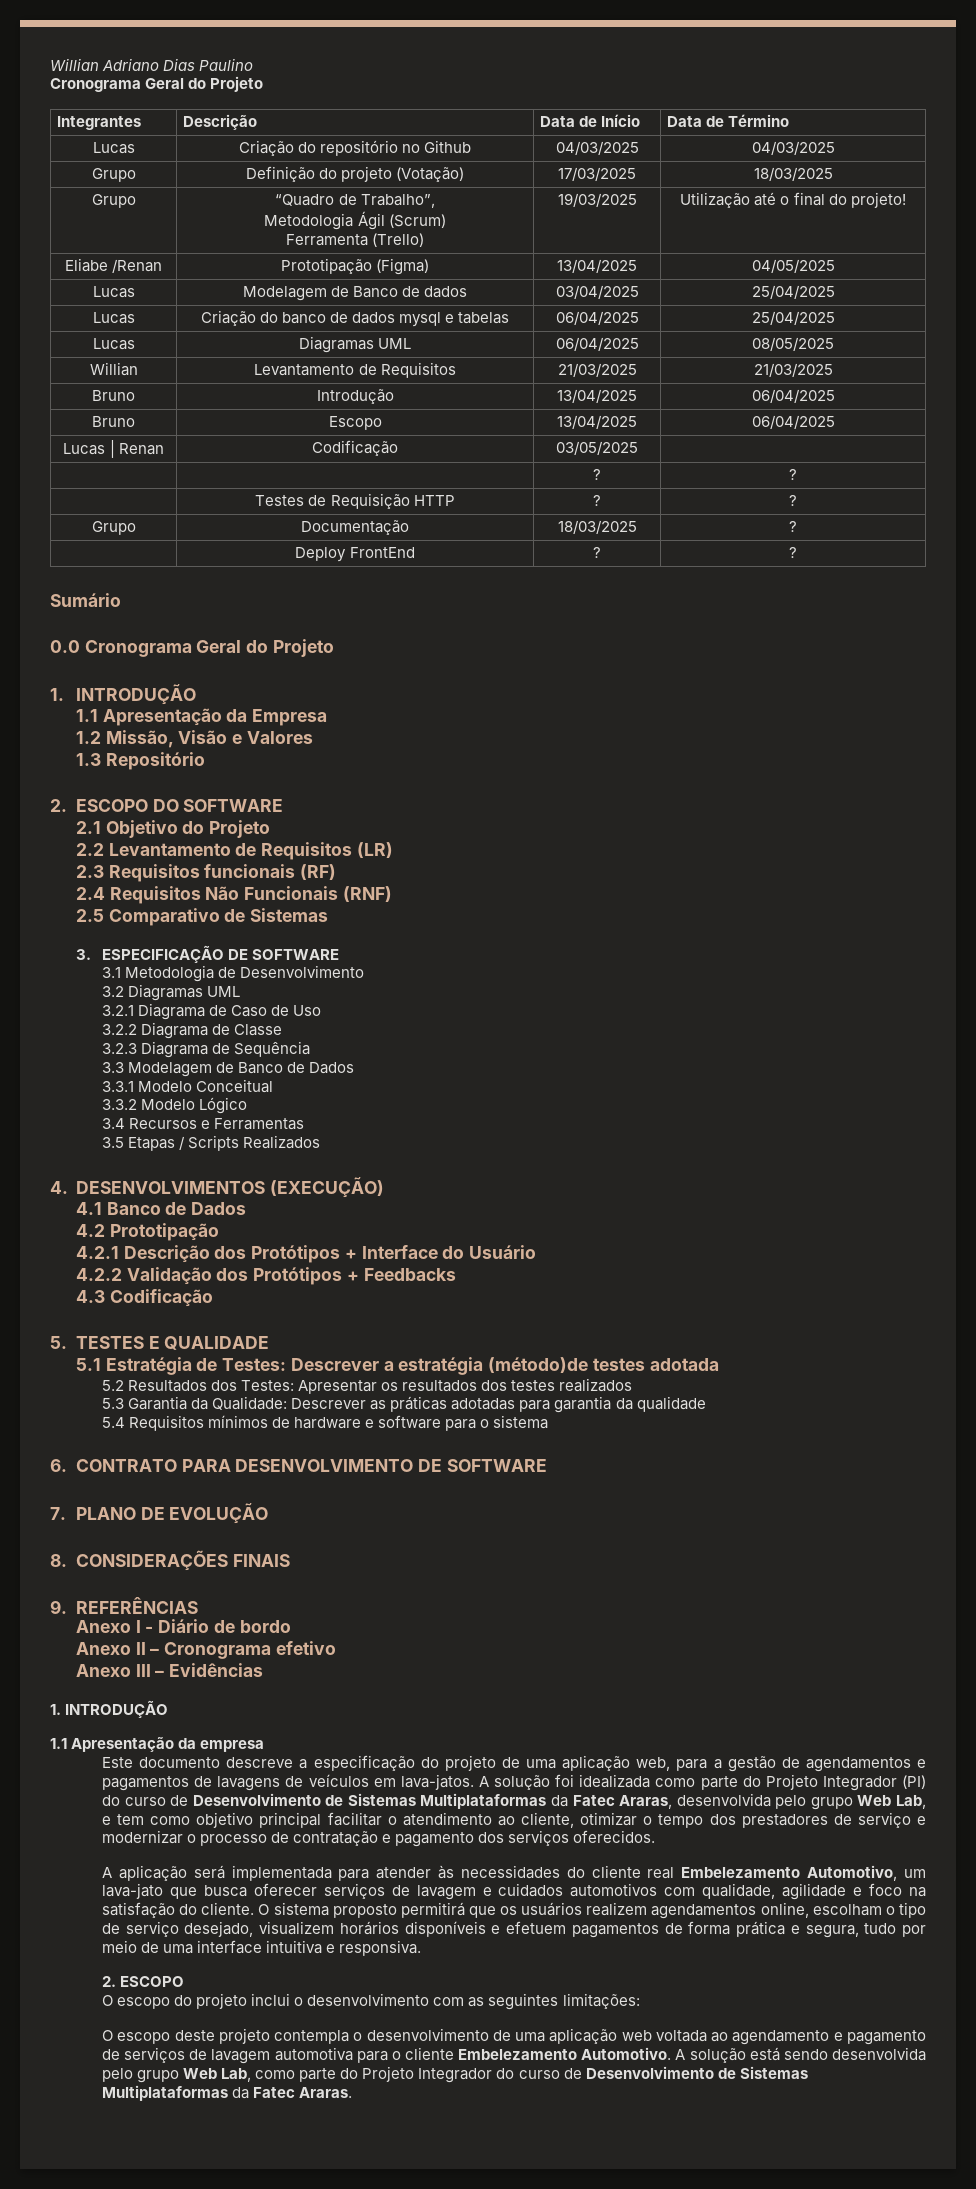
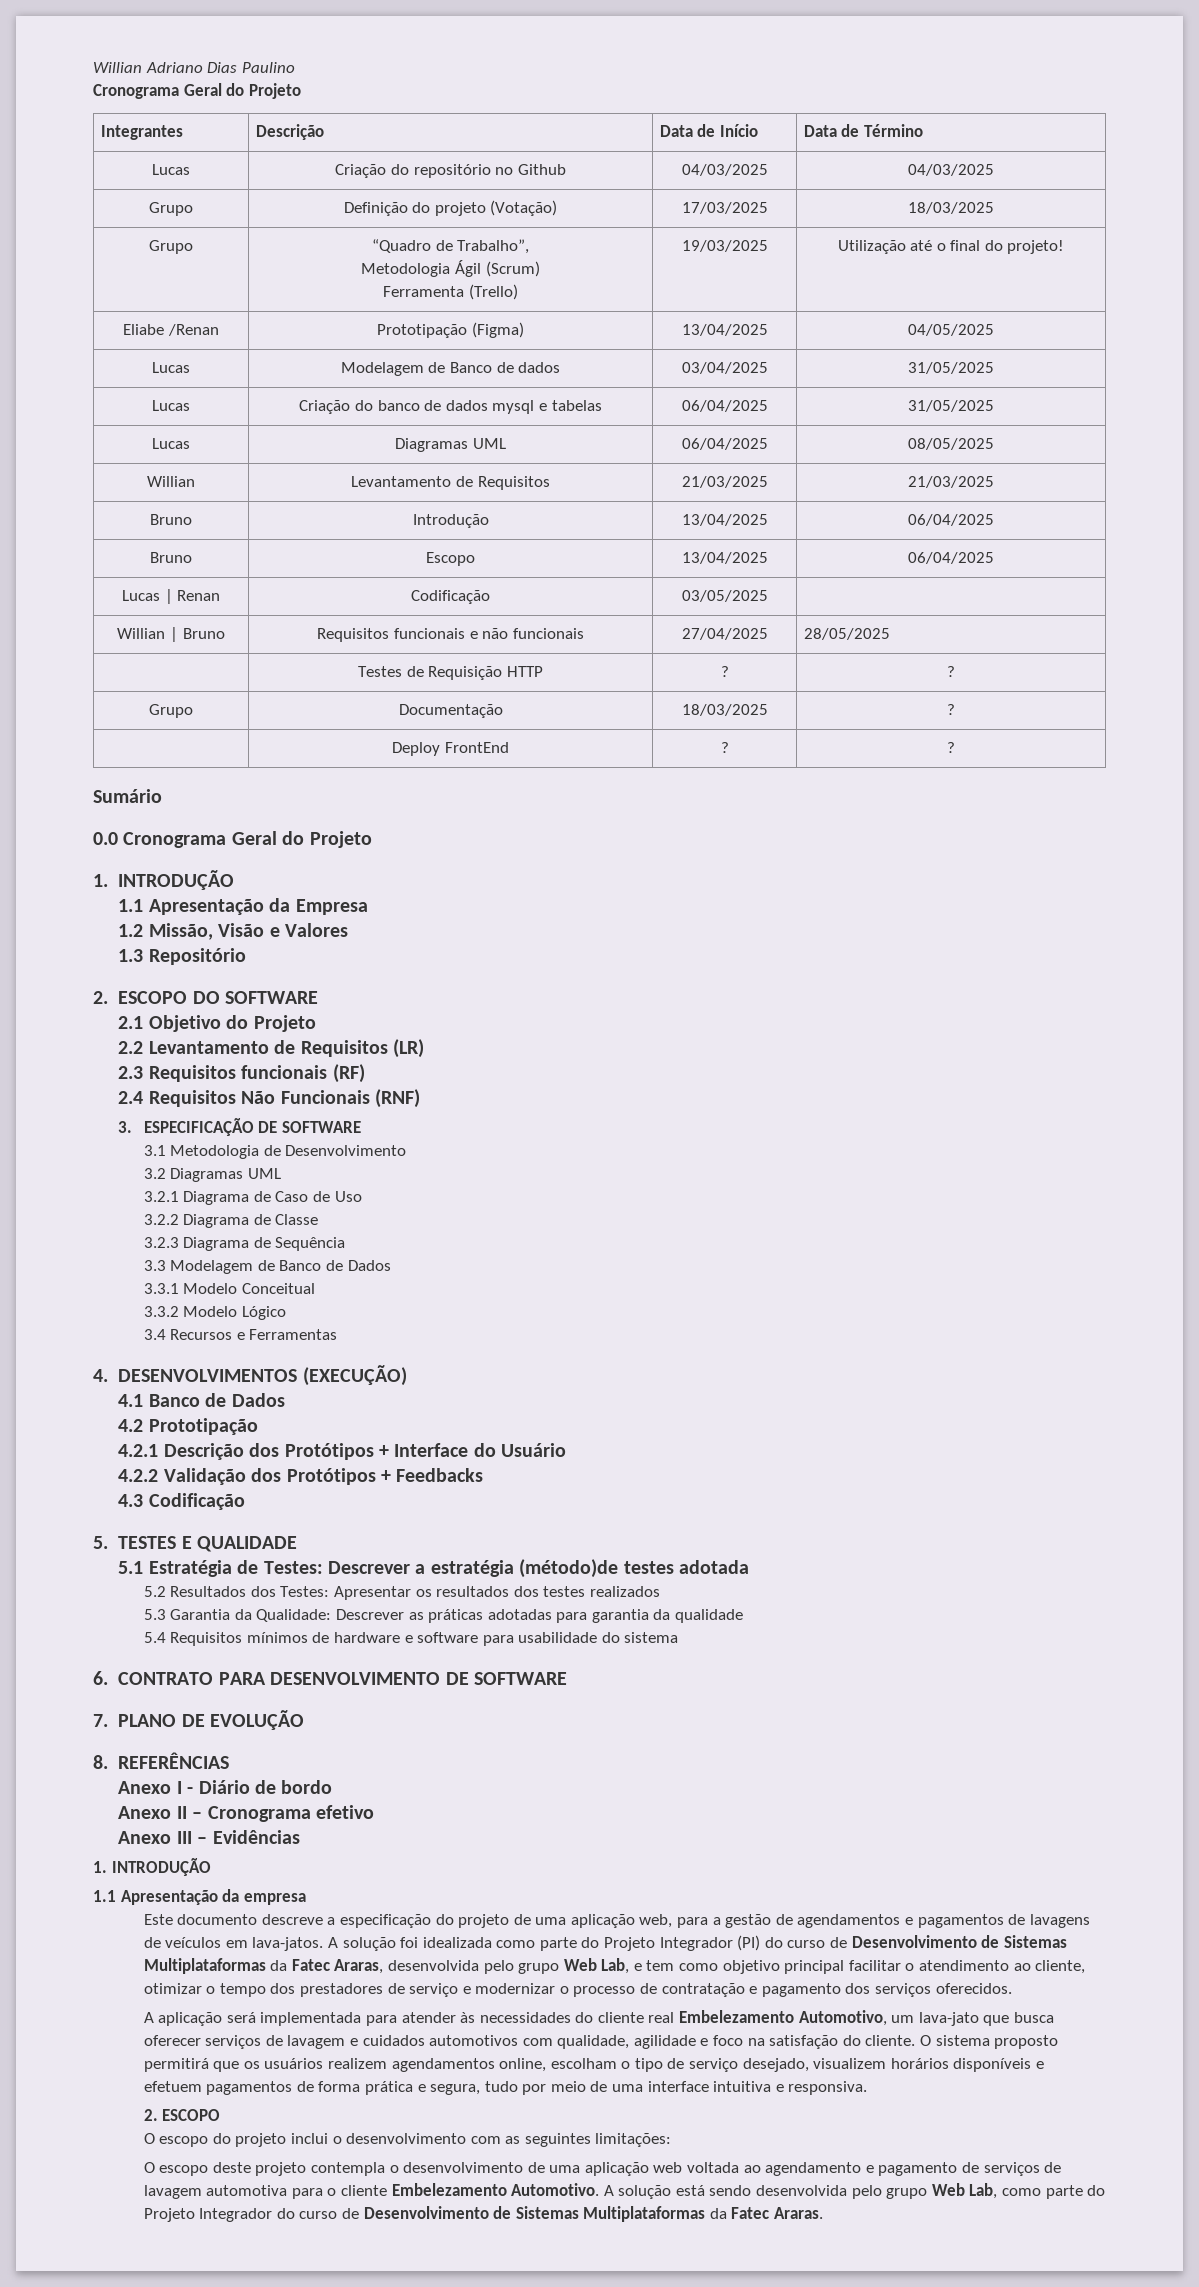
[751,285,835,299] 25/04/2025 -> [908,362,994,374] 31/05/2025
[751,311,835,325] 25/04/2025 -> [908,400,994,412] 31/05/2025
[593,469,601,480] [789,469,797,480] | | ? | ? -> [117,627,225,642] [317,628,584,642] [681,628,768,640] [803,628,890,640] Willian | Bruno | Requisitos funcionais e não funcionais | 27/04/2025 | 28/05/2025
[76,908,329,926] // 2.5 Comparativo de Sistemas -> (420, 1098) none
[102,1135,321,1151] // 3.5 Etapas / Scripts Realizados -> (338, 1334) none
[480,1419,490,1428] o -> [518,1632,620,1643] usabilidade do
[76,1550,290,1571] [50,1600,67,1614] CONSIDERAÇÕES FINAIS // 9. -> (108, 1762) none

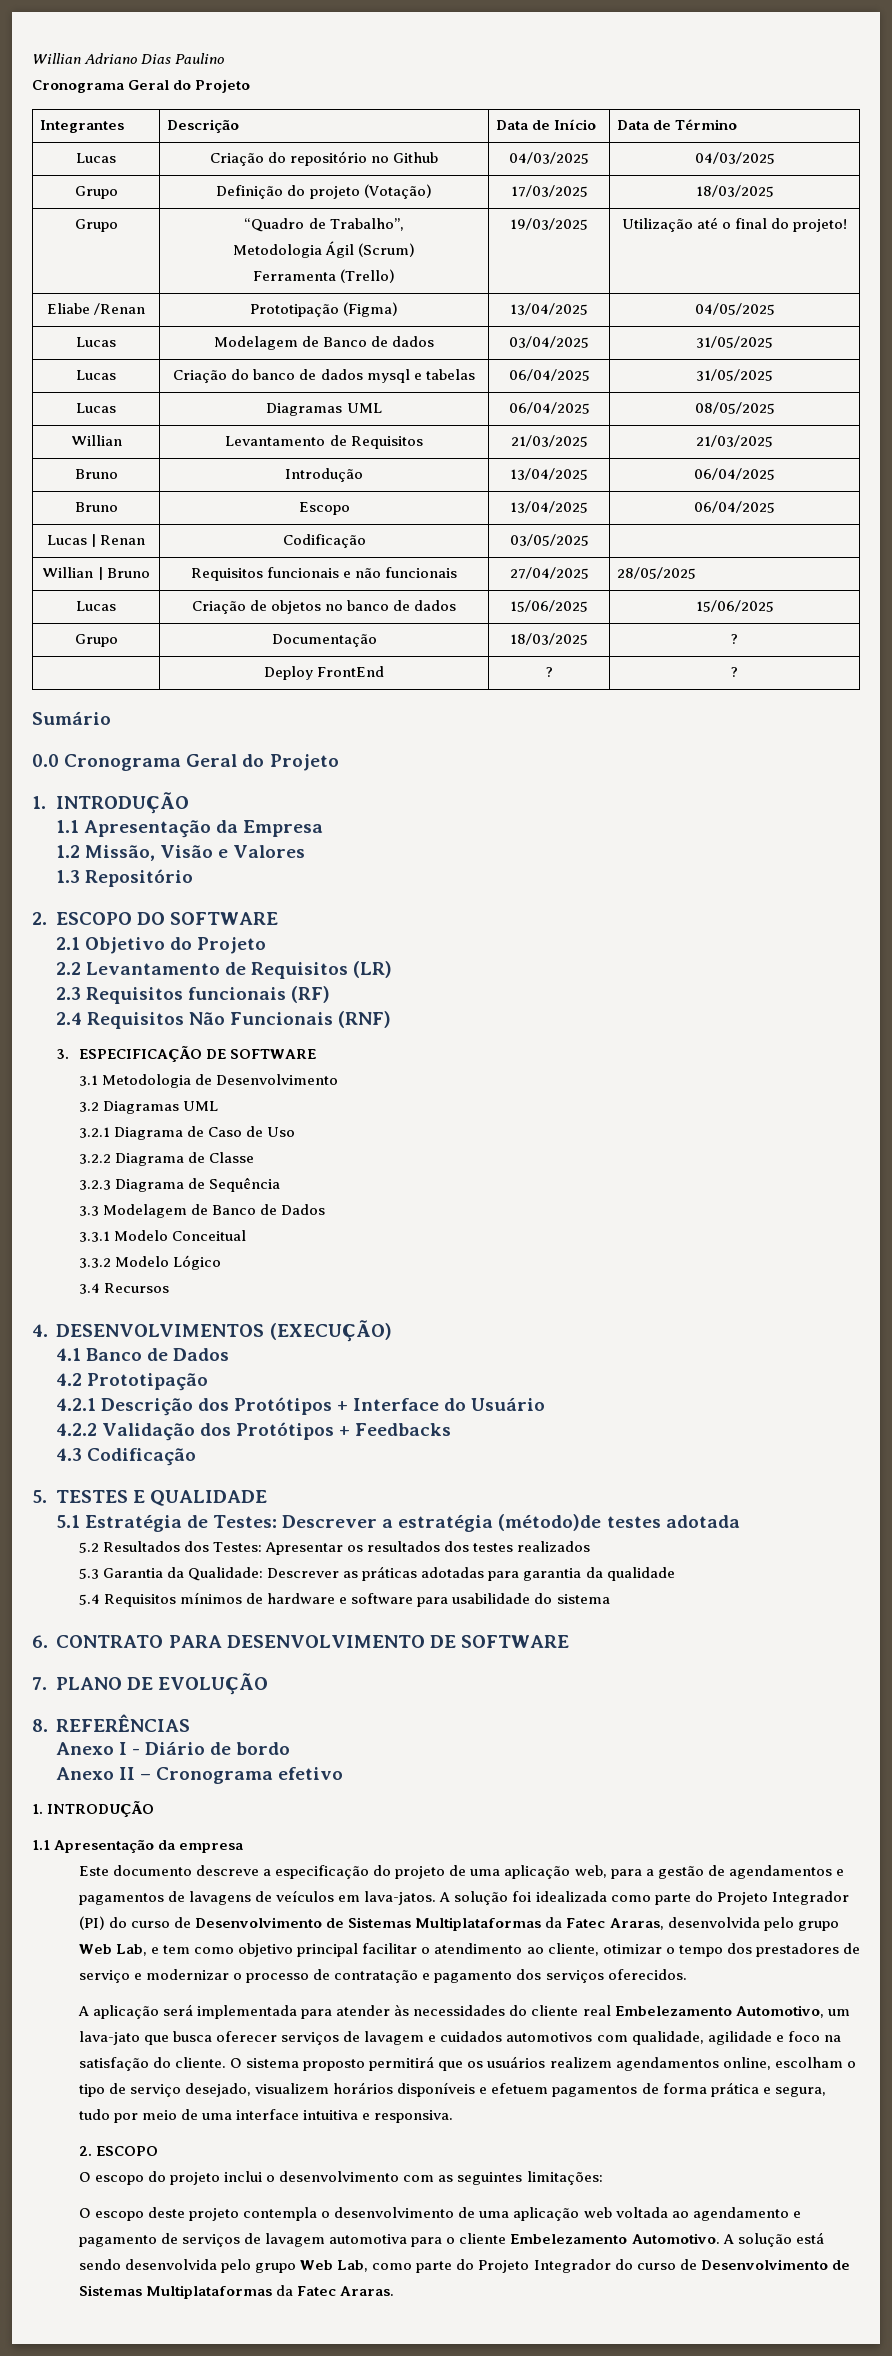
[358,666,543,680] [720,666,729,677] [947,666,955,677] | Testes de Requisição HTTP | ? | ? -> [76,601,116,611] [191,600,457,614] [510,600,588,612] [695,600,774,612] Lucas | Criação de objetos no banco de dados | 15/06/2025 | 15/06/2025
[236,1329,338,1340] e Ferramentas -> (170, 1288) none
[118,1830,300,1844] // Anexo III – Evidências -> (344, 1773) none

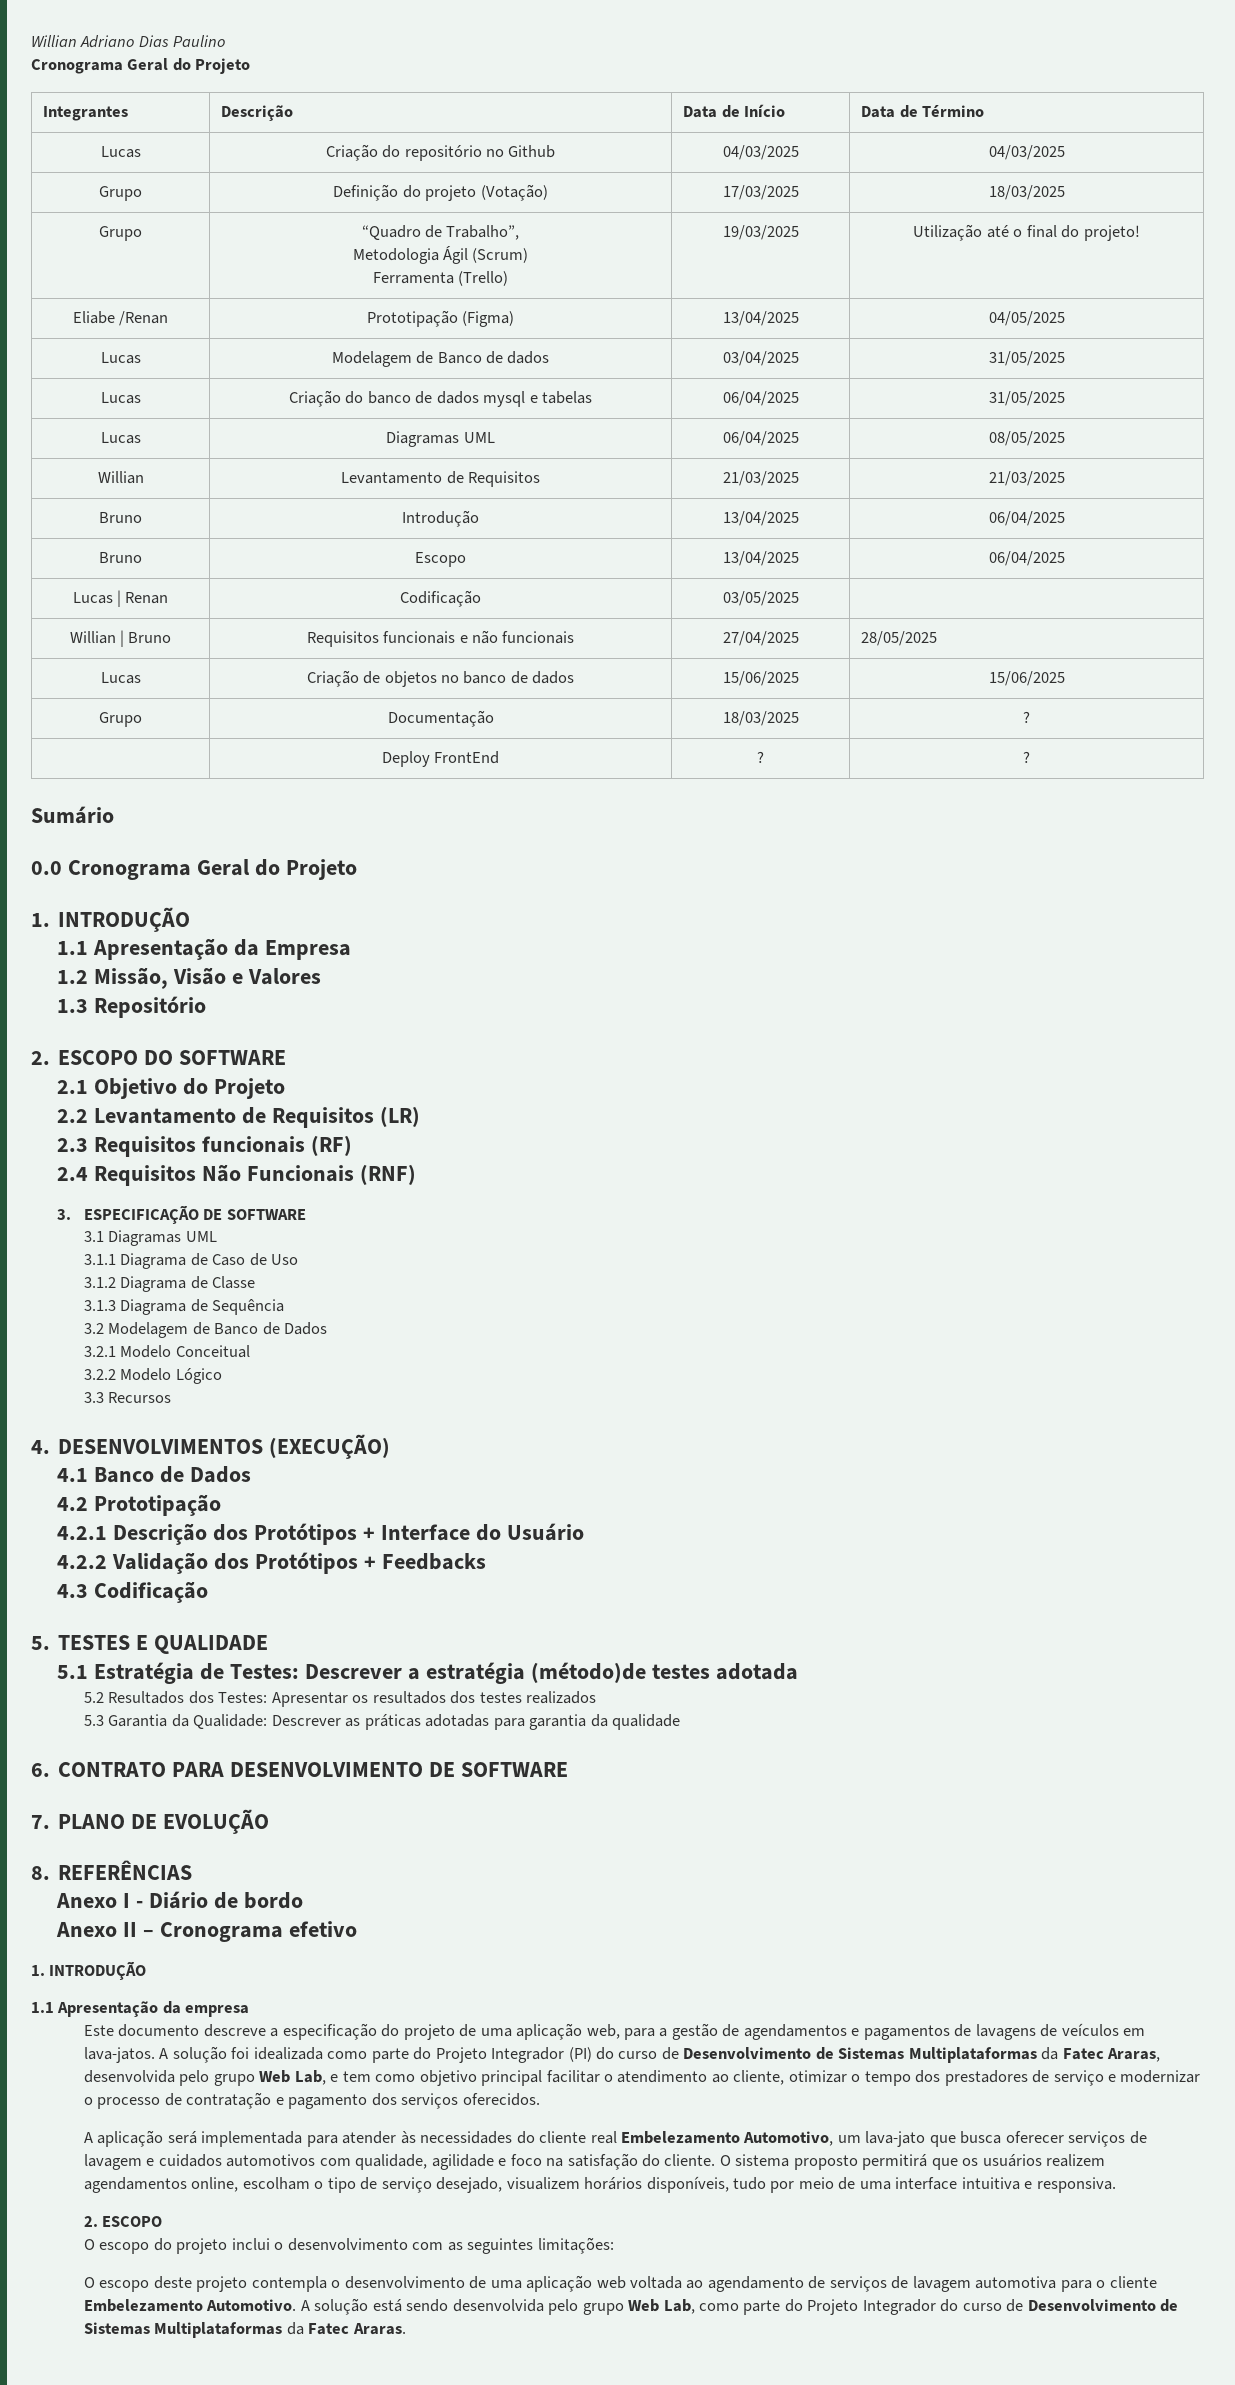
[102,1074,339,1088] [79,1102,100,1112] Metodologia de Desenvolvimento // 3.2 -> (104, 1236) none
[79,1127,111,1138] 3.2.1 -> [83,1254,116,1265] 3.1.1
[79,1154,112,1164] 3.2.2 -> [83,1277,116,1288] 3.1.2
[79,1180,112,1190] 3.2.3 -> [83,1300,116,1311] 3.1.3
[79,1206,100,1216] 3.3 -> [83,1323,104,1334] 3.2
[79,1231,111,1242] 3.3.1 -> [83,1346,116,1357] 3.2.1
[79,1258,112,1268] 3.3.2 -> [83,1369,116,1380] 3.2.2
[79,1283,101,1294] 3.4 -> [83,1392,104,1403] 3.3
[79,1592,610,1607] // 5.4 Requisitos mínimos de hardware e software para usabilidade do sistema -> (680, 1722) none
[397,2082,826,2097] disponíveis e efetuem pagamentos de forma prática e segura, -> [646,2176,729,2193] disponíveis,
[792,2211,801,2218] [79,2235,158,2247] e pagamento -> (804, 2284) none

